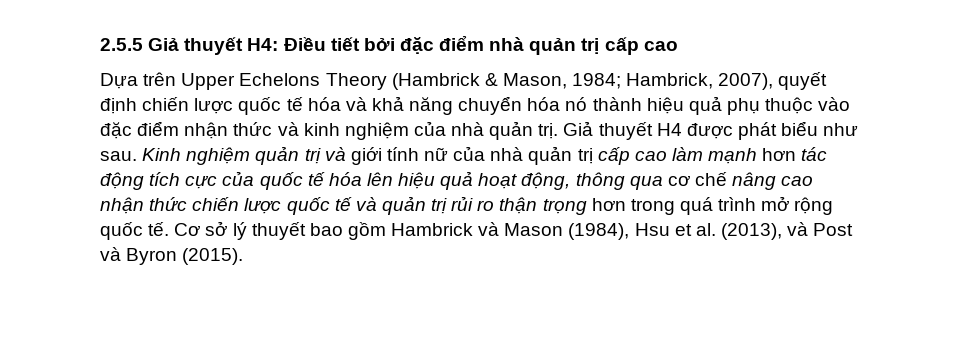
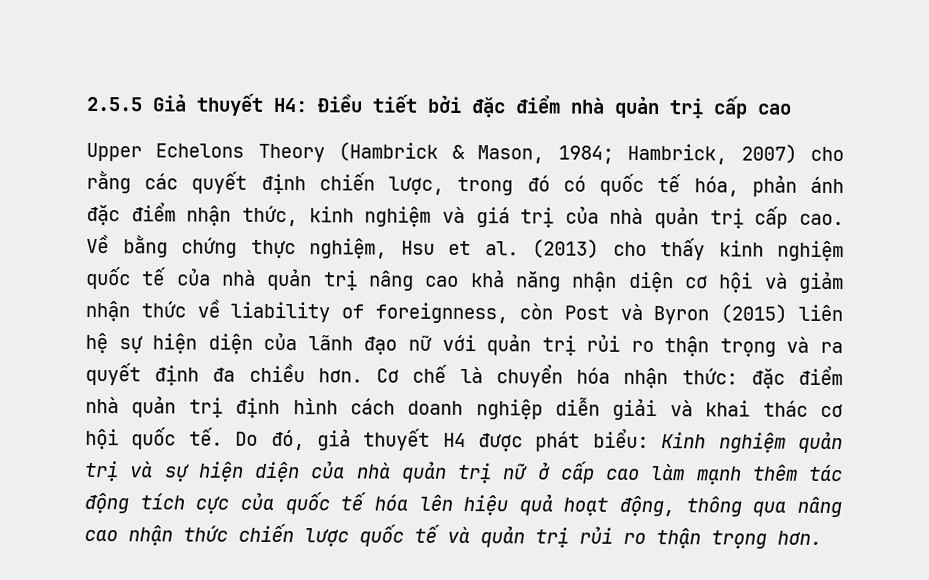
[100,72,177,89] Dựa trên -> (792, 109) none
[718,72,828,90] [100,96,851,115] [100,121,594,140] 2007), quyết định chiến lược quốc tế hóa và khả năng chuyển hóa nó thành hiệu quả phụ thuộc vào đặc điểm nhận thức và kinh nghiệm của nhà quản trị. Giả -> [740,144,845,164] [86,170,845,197] [86,202,844,229] [86,234,844,262] [86,266,845,294] [85,299,844,325] [85,332,843,357] [85,362,844,389] [85,396,843,421] [85,427,351,451] 2007) cho rằng các quyết định chiến lược, trong đó có quốc tế hóa, phản ánh đặc điểm nhận thức, kinh nghiệm và giá trị của nhà quản trị cấp cao. Về bằng chứng thực nghiệm, Hsu et al. (2013) cho thấy kinh nghiệm quốc tế của nhà quản trị nâng cao khả năng nhận diện cơ hội và giảm nhận thức về liability of foreignness, còn Post và Byron (2015) liên hệ sự hiện diện của lãnh đạo nữ với quản trị rủi ro thận trọng và ra quyết định đa chiều hơn. Cơ chế là chuyển hóa nhận thức: đặc điểm nhà quản trị định hình cách doanh nghiệp diễn giải và khai thác cơ hội quốc tế. Do đó, giả
[781,121,859,136] [100,151,137,161] biểu như sau. -> [592,428,649,448] biểu:
[350,146,593,165] giới tính nữ của nhà quản trị -> [163,461,551,484] sự hiện diện của nhà quản trị nữ ở
[762,148,797,161] hơn -> [751,464,798,481] thêm
[667,172,727,186] cơ chế -> (787, 509) none
[591,196,834,215] [100,221,854,240] [100,247,244,265] hơn trong quá trình mở rộng quốc tế. Cơ sở lý thuyết bao gồm Hambrick và Mason (1984), Hsu et al. (2013), và Post và Byron (2015). -> [777,530,822,545] hơn.

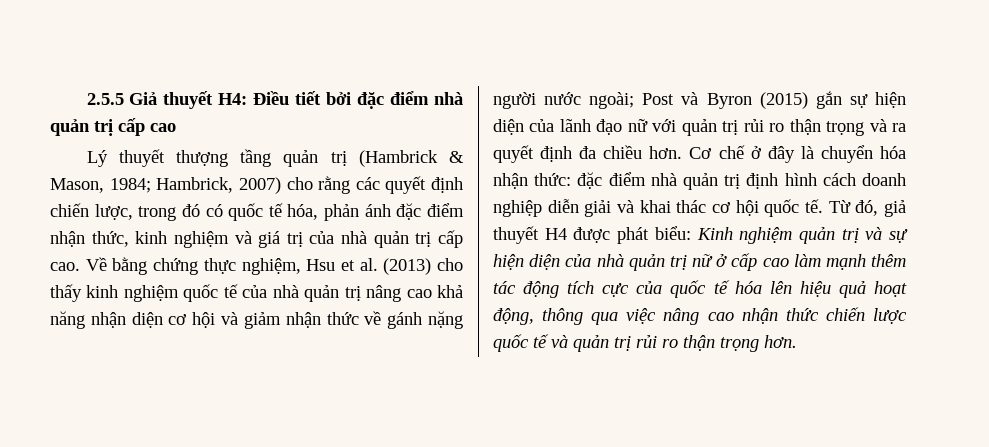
[86,142,325,163] Upper Echelons Theory -> [86,149,347,167] Lý thuyết thượng tầng quản trị
[230,301,553,324] liability of foreignness, còn -> [387,311,463,329] [493,92,635,109] gánh nặng người nước ngoài;
[798,304,844,322] [85,332,108,354] liên hệ -> [815,91,842,109] gắn
(448, 373) none -> [750,146,795,163] ở đây
[235,431,259,446] Do -> [828,200,851,213] Từ
(787, 509) none -> [626,308,657,324] việc

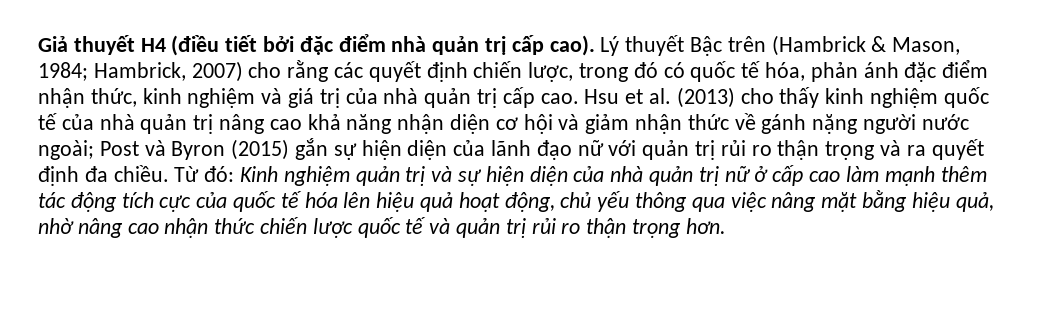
[86,93,124,105] 2.5.5 -> (38, 44) none
[218,91,290,105] H4: Điều -> [140,35,220,56] H4 (điều
[150,123,176,132] cao // -> [549,35,595,56] cao).
[175,149,347,167] thượng tầng quản trị -> [690,36,766,56] Bậc trên
[85,257,301,275] Về bằng chứng thực nghiệm, -> (579, 98) none
[603,145,906,163] [493,172,906,190] [493,199,906,217] [493,226,691,244] chiều hơn. Cơ chế ở đây là chuyển hóa nhận thức: đặc điểm nhà quản trị định hình cách doanh nghiệp diễn giải và khai thác cơ hội quốc tế. Từ đó, giả thuyết H4 được phát biểu: -> [113,165,235,182] chiều. Từ đó:
(534, 316) none -> [560,191,630,212] chủ yếu
(700, 316) none -> [821,190,994,212] [38,218,123,238] mặt bằng hiệu quả, nhờ nâng

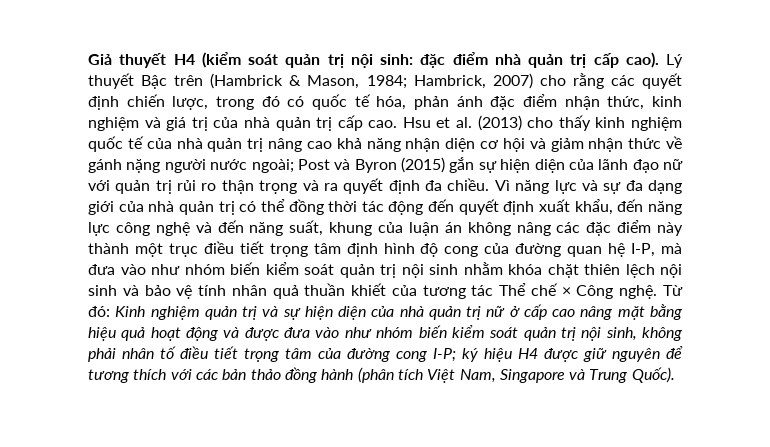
[171,35,295,56] (điều tiết bởi -> [201,52,413,68] (kiểm soát quản trị nội sinh:
(169, 173) none -> [494,180,682,194] [88,199,682,215] [88,220,683,236] [88,241,682,257] [88,262,682,278] [88,283,658,299] Vì năng lực và sự đa dạng giới của nhà quản trị có thể đồng thời tác động đến quyết định xuất khẩu, đến năng lực công nghệ và đến năng suất, khung của luận án không nâng các đặc điểm này thành một trục điều tiết trọng tâm định hình độ cong của đường quan hệ I-P, mà đưa vào như nhóm biến kiểm soát quản trị nội sinh nhằm khóa chặt thiên lệch nội sinh và bảo vệ tính nhân quả thuần khiết của tương tác Thể chế × Công nghệ.
[845,166,987,186] [38,190,994,212] [38,217,726,238] làm mạnh thêm tác động tích cực của quốc tế hóa lên hiệu quả hoạt động, chủ yếu thông qua việc nâng mặt bằng hiệu quả, nhờ nâng cao nhận thức chiến lược quốc tế và quản trị rủi ro thận trọng hơn. -> [580,304,682,320] [88,325,683,341] [88,346,683,362] [88,367,675,383] nâng mặt bằng hiệu quả hoạt động và được đưa vào như nhóm biến kiểm soát quản trị nội sinh, không phải nhân tố điều tiết trọng tâm của đường cong I-P; ký hiệu H4 được giữ nguyên để tương thích với các bản thảo đồng hành (phân tích Việt Nam, Singapore và Trung Quốc).

